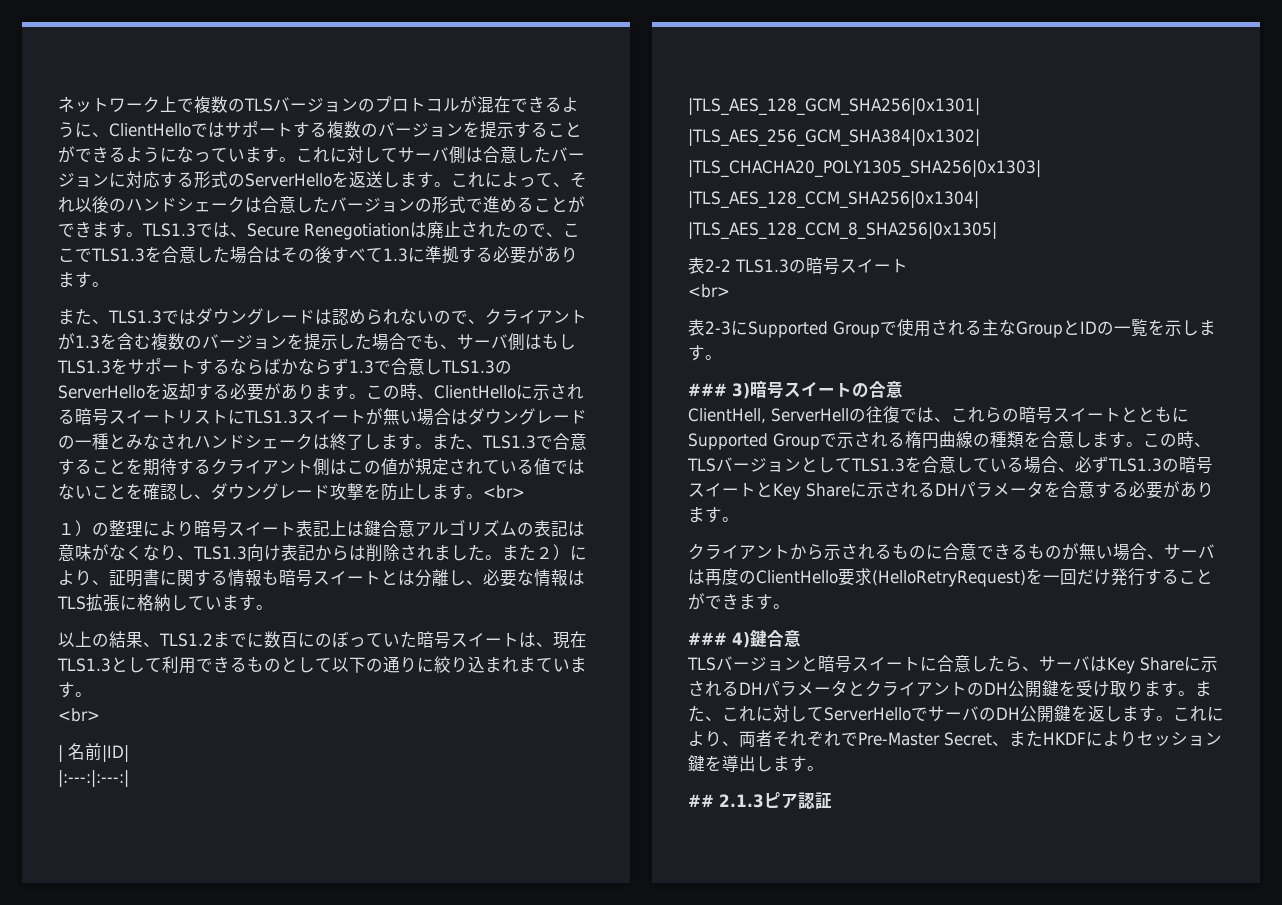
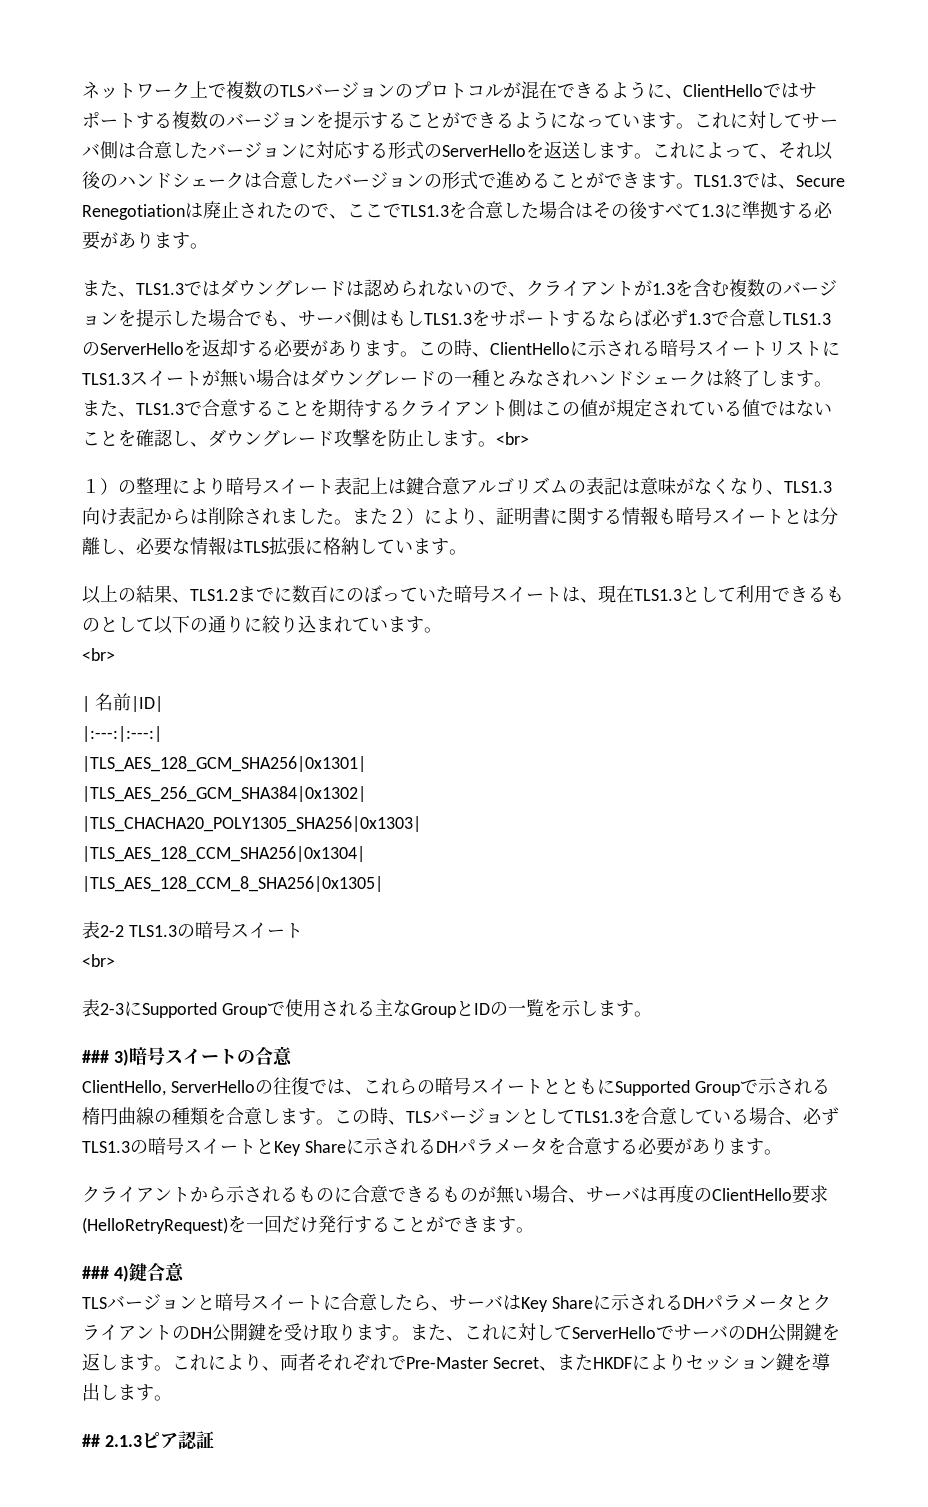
[281,358,332,375] かなら -> [652,309,671,326] 必
[519,657,536,673] ま -> (352, 624) none
[688,408,849,423] ClientHell, ServerHell -> [82,1080,255,1096] ClientHello, ServerHello

